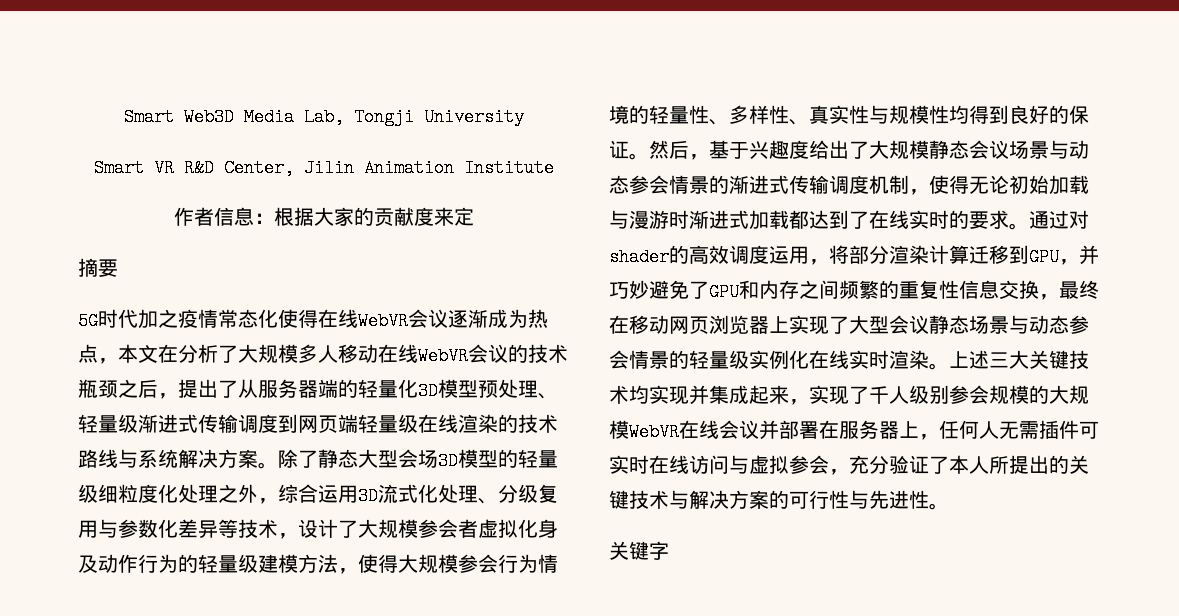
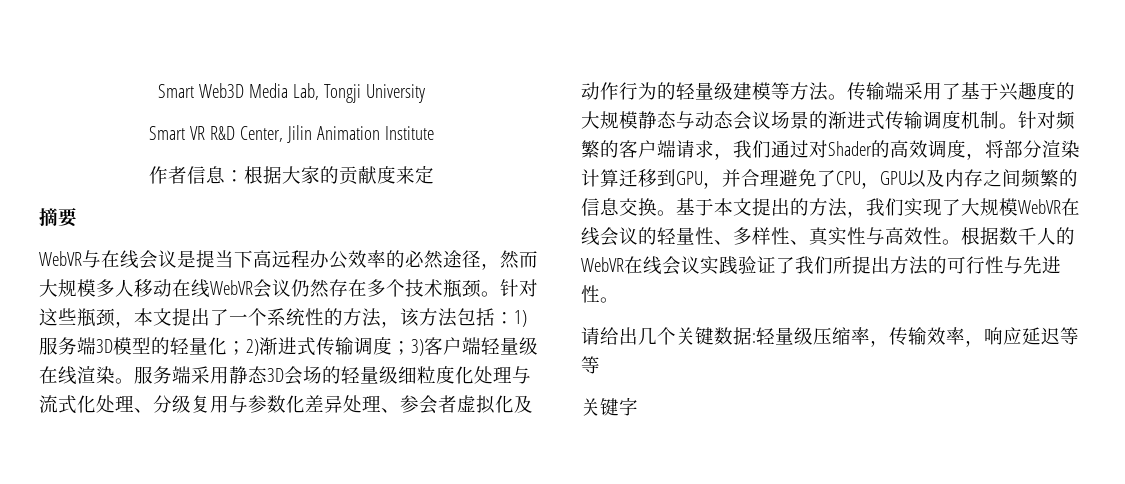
[78,309,548,330] [78,344,238,364] 5G时代加之疫情常态化使得在线WebVR会议逐渐成为热点，本文在分析了 -> [39,250,538,270] WebVR与在线会议是提当下高远程办公效率的必然途径，然而
[508,344,568,363] [78,379,558,400] [78,414,338,433] 的技术瓶颈之后，提出了从服务器端的轻量化3D模型预处理、轻量级渐进式传输调度到网页 -> [291,279,538,298] [39,308,527,328] [39,337,462,356] 仍然存在多个技术瓶颈。针对这些瓶颈，本文提出了一个系统性的方法，该方法包括：1)服务端3D模型的轻量化；2)渐进式传输调度；3)客户
[498,414,558,433] [78,449,498,470] 的技术路线与系统解决方案。除了静态大型会场3D模型 -> [115,366,322,385] 。服务端采用静态3D会场
[218,484,378,505] 之外，综合运用3D -> [512,366,531,384] 与
[218,519,418,539] 等技术，设计了大规模 -> [343,395,400,413] 处理、
[538,519,558,538] 身 -> (514, 404) none
[298,554,558,574] [609,105,1089,125] [609,140,709,160] 方法，使得大规模参会行为情境的轻量性、多样性、真实性与规模性均得到良好的保证。然后， -> [771,82,961,101] 等方法。传输端采用了
[809,140,869,159] 给出了 -> [1056,82,1075,100] 的
(969, 149) none -> [676,111,733,129] 与动态
[1049,140,1089,159] [609,175,709,194] 与动态参会情景 -> (809, 120) none
[909,175,1089,195] [609,210,1089,230] [609,248,669,266] ，使得无论初始加载与漫游时渐进式加载都达到了在线实时的要求。通过对shader -> [999,111,1075,130] [581,140,872,160] 。针对频繁的客户端请求，我们通过对Shader
[769,246,809,264] 运用 -> (966, 149) none
[609,280,759,301] 巧妙避免了GPU和 -> [741,169,945,189] 合理避免了CPU，GPU以及
[899,280,959,299] 重复性 -> (1078, 178) none
[1039,280,1099,300] [609,315,1089,335] [609,350,1089,370] [609,385,1089,405] [609,420,1099,441] [609,455,1089,475] [609,490,769,509] ，最终在移动网页浏览器上实现了大型会议静态场景与动态参会情景的轻量级实例化在线实时渲染。上述三大关键技术均实现并集成起来，实现了千人级别参会规模的大规模WebVR在线会议并部署在服务器上，任何人无需插件可实时在线访问与虚拟参会，充分验证了本人所提出的关键技术与解决方案 -> [657,198,1080,218] [581,227,1075,246] [581,256,928,275] 。基于本文提出的方法，我们实现了大规模WebVR在线会议的轻量性、多样性、真实性与高效性。根据数千人的WebVR在线会议实践验证了我们所提出方法
(949, 506) none -> [581,327,1079,347] [581,356,600,374] // 请给出几个关键数据:轻量级压缩率，传输效率，响应延迟等等

